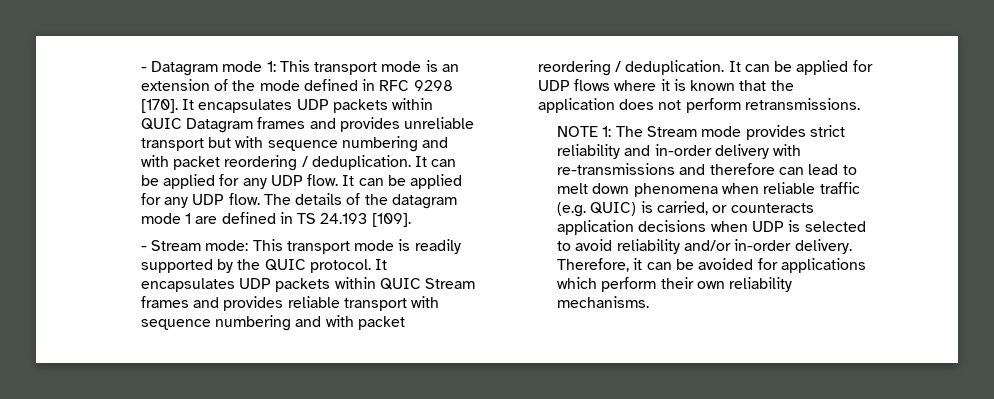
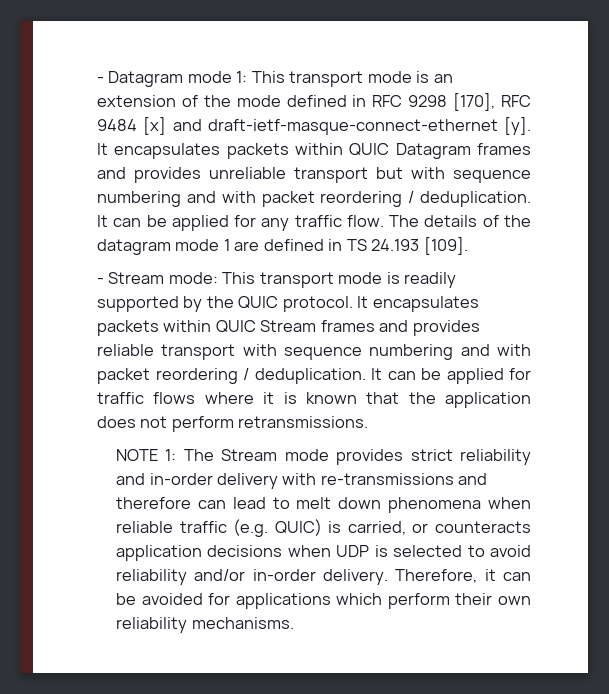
[140,99,329,113] [170]. It encapsulates UDP -> [453,93,532,111] [97,117,531,135] [97,143,221,159] [170], RFC 9484 [x] and draft-ietf-masque-connect-ethernet [y]. It encapsulates
[270,174,463,189] [140,193,225,208] UDP flow. It can be applied for any UDP -> [294,215,342,227] traffic
[238,278,271,289] UDP -> (479, 304) none
[537,80,570,91] UDP -> [97,392,145,404] traffic

